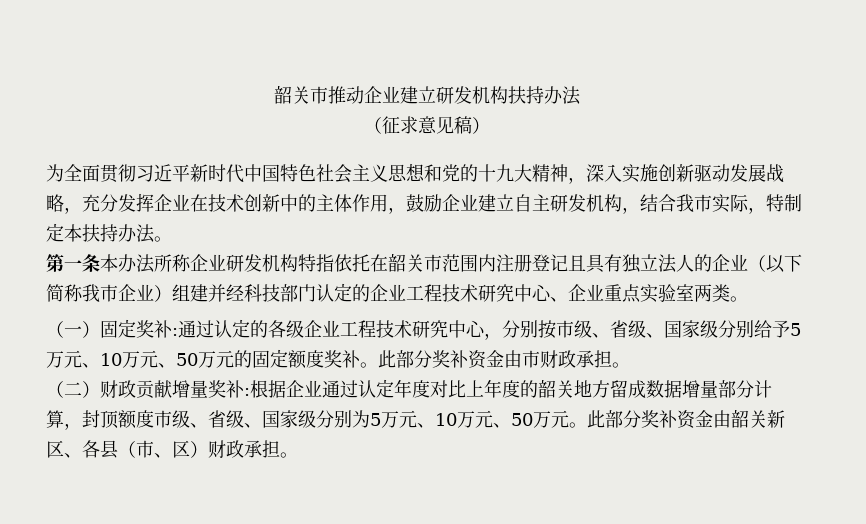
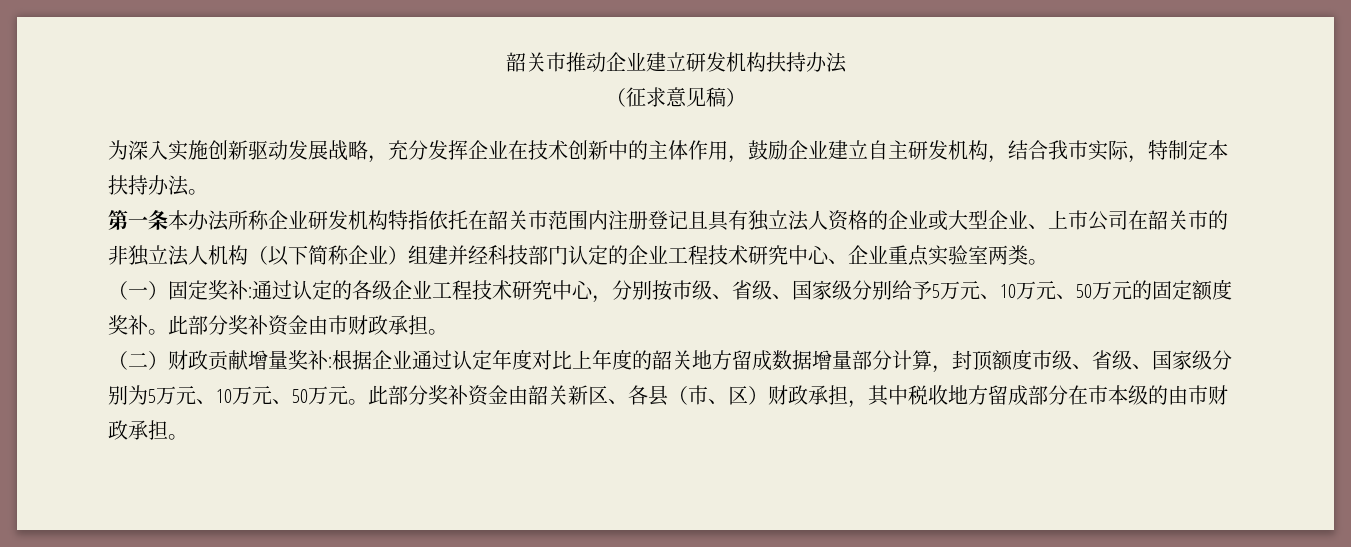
[64,163,586,184] 全面贯彻习近平新时代中国特色社会主义思想和党的十九大精神， -> (128, 150) none
[694,254,748,272] 的企业 -> [828,210,1228,231] [108,245,248,266] 资格的企业或大型企业、上市公司在韶关市的非独立法人机构
[82,284,118,302] 我市 -> (349, 255) none
(280, 449) none -> [848,385,1228,408] [108,420,168,440] ，其中税收地方留成部分在市本级的由市财政承担

